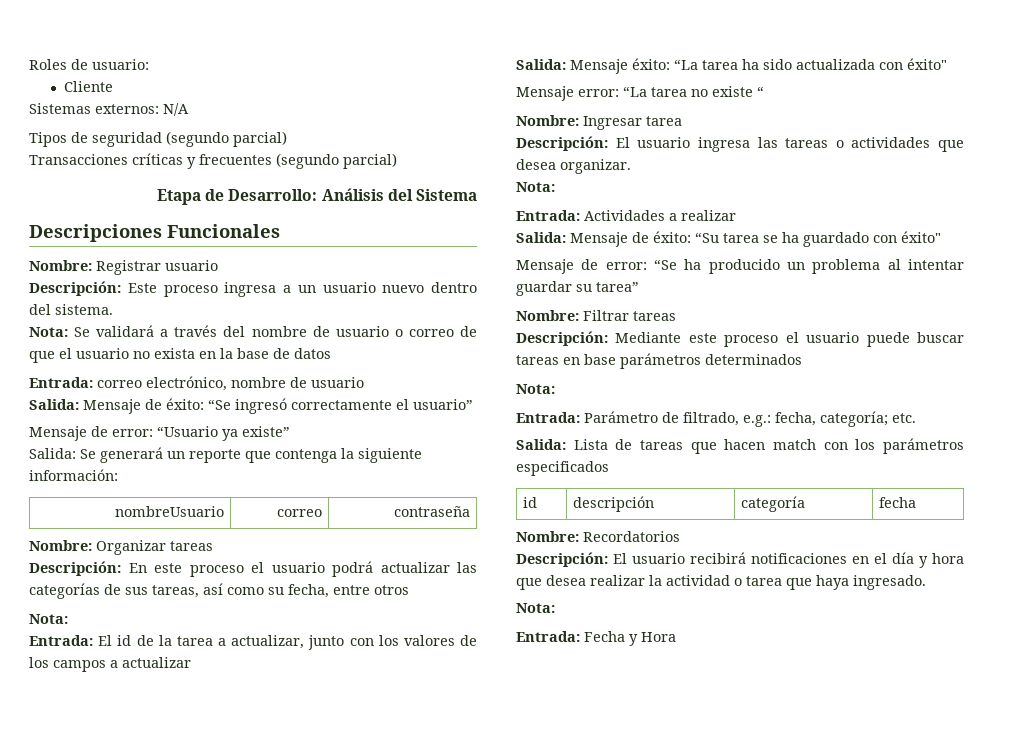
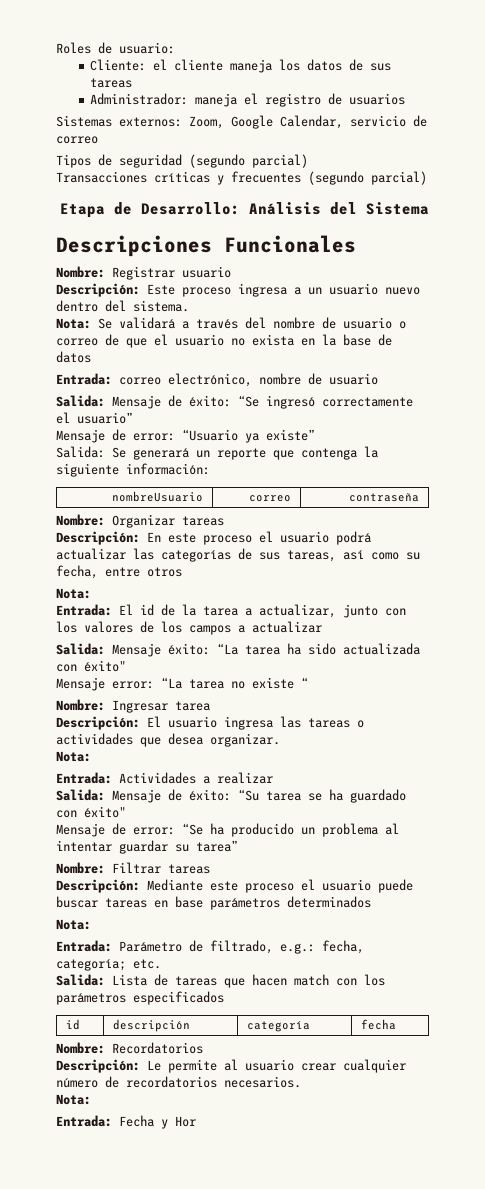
[64,81,114,92] [29,103,189,116] Cliente // Sistemas externos: N/A -> [90,59,392,73] [90,78,133,88] [90,93,406,107] [56,115,427,129] [56,136,98,144] Cliente: el cliente maneja los datos de sus tareas // Administrador: maneja el registro de usuarios // Sistemas externos: Zoom, Google Calendar, servicio de correo
[613,552,964,568] [516,575,926,590] El usuario recibirá notificaciones en el día y hora que desea realizar la actividad o tarea que haya ingresado. -> [147,1059,406,1073] [56,1076,301,1088] Le permite al usuario crear cualquier número de recordatorios necesarios.
[641,632,676,642] Hora -> [175,1116,196,1127] Hor

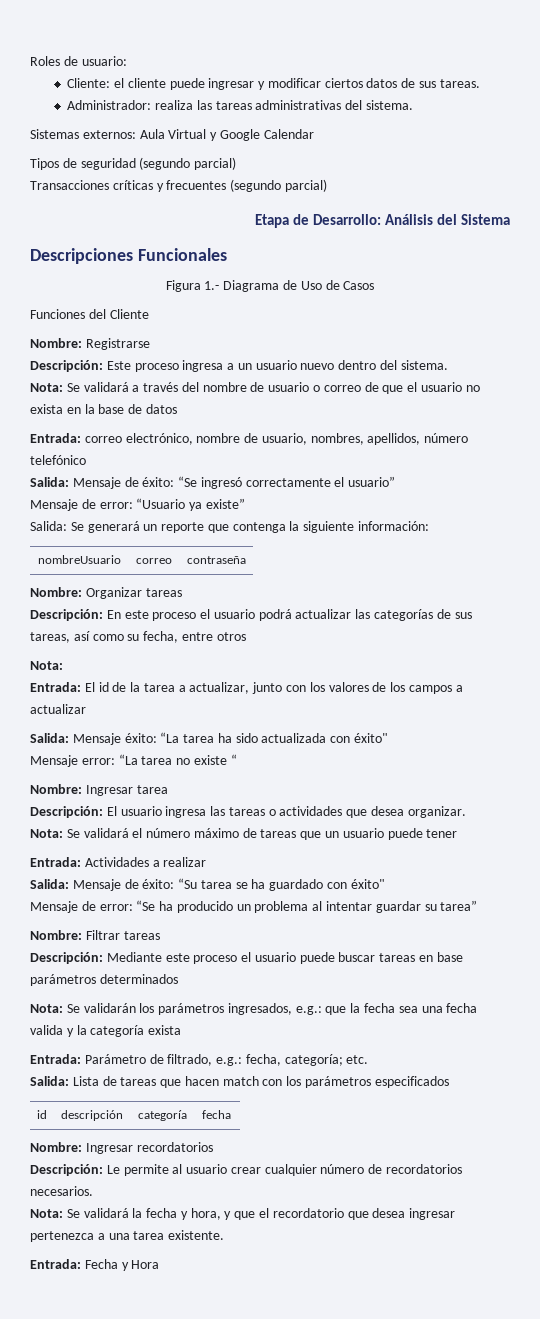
[230,59,301,73] maneja los -> [169,78,363,90] puede ingresar y modificar ciertos
[90,78,133,88] tareas -> [439,79,480,88] tareas.
[195,93,406,107] [56,115,427,129] [56,136,98,144] maneja el registro de usuarios // Sistemas externos: Zoom, Google Calendar, servicio de correo -> [154,100,413,110] [30,129,314,141] realiza las tareas administrativas del sistema. // Sistemas externos: Aula Virtual y Google Calendar
[56,266,231,280] // Nombre: Registrar usuario -> [165,280,375,292] [30,309,149,319] [30,338,150,350] // Figura 1.- Diagrama de Uso de Casos // Funciones del Cliente // Nombre: Registrarse
[329,373,378,385] usuario -> [261,433,469,445] [30,455,86,465] usuario, nombres, apellidos, número telefónico
(91, 756) none -> [66,828,458,840] Se validará el número máximo de tareas que un usuario puede tener
(91, 924) none -> [66,1003,478,1015] [30,1025,182,1037] Se validarán los parámetros ingresados, e.g.: que la fecha sea una fecha valida y la categoría exista
[112,1042,203,1054] Recordatorios -> [85,1142,213,1154] Ingresar recordatorios
(91, 1099) none -> [66,1208,456,1220] [30,1230,225,1242] Se validará la fecha y hora, y que el recordatorio que desea ingresar pertenezca a una tarea existente.
[175,1116,196,1127] Hor -> [131,1260,160,1269] Hora

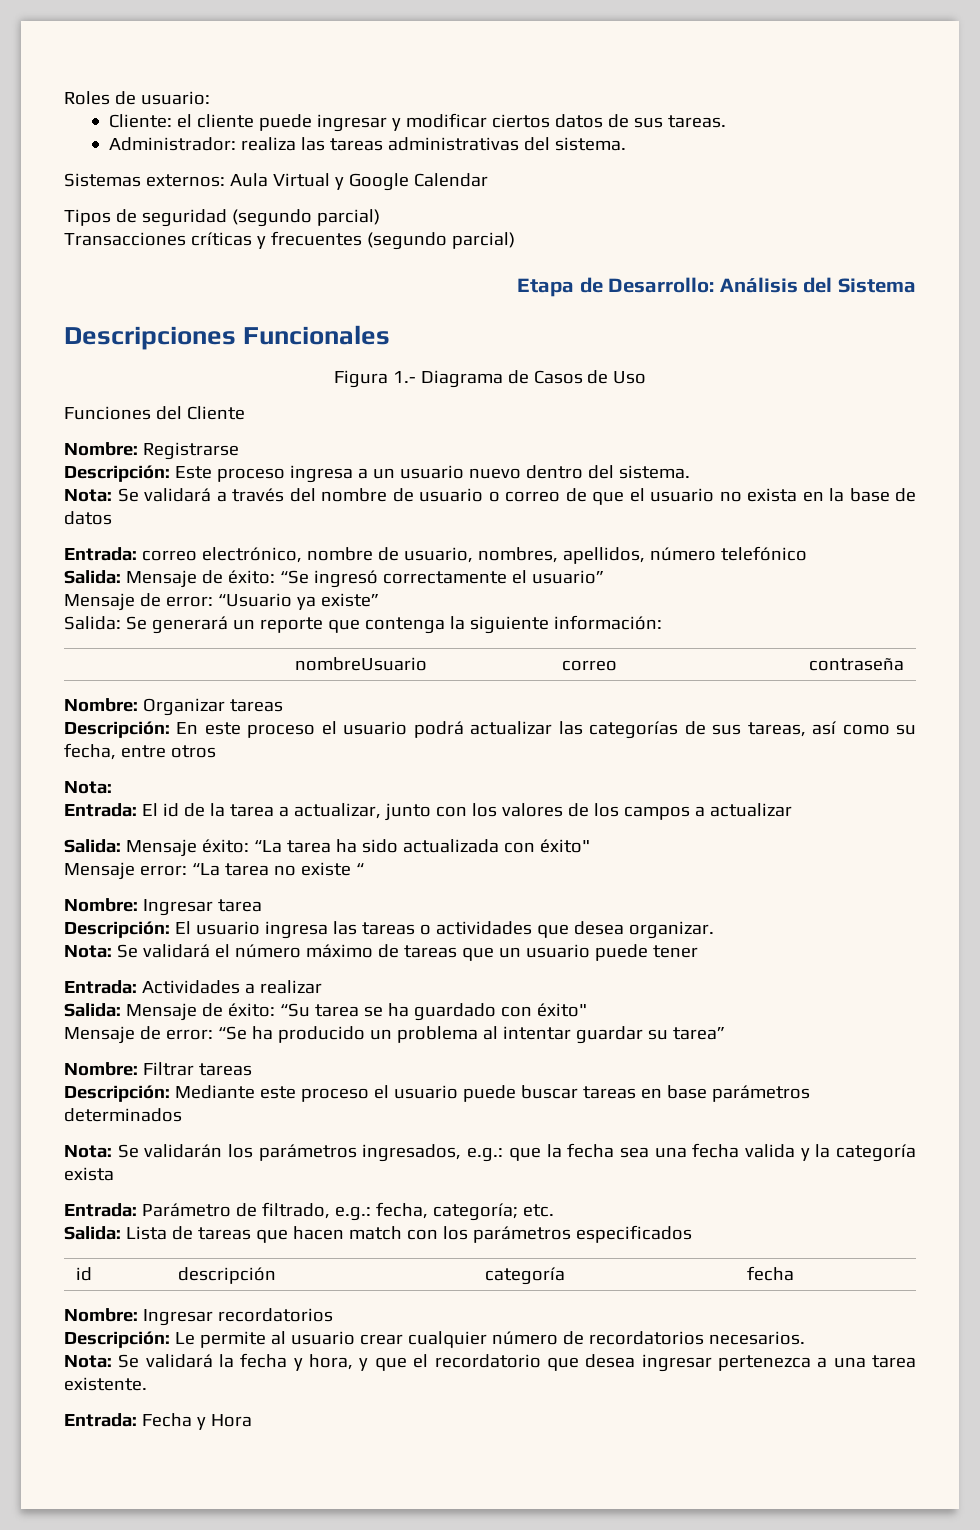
(297, 285) none -> [533,370,609,384] Casos de
[325,280,375,290] de Casos -> (647, 377) none

